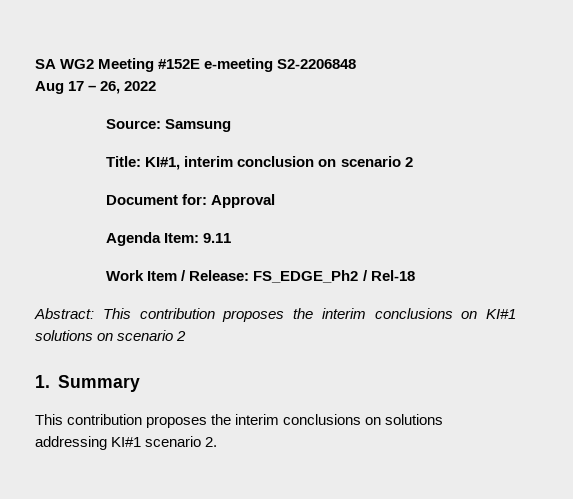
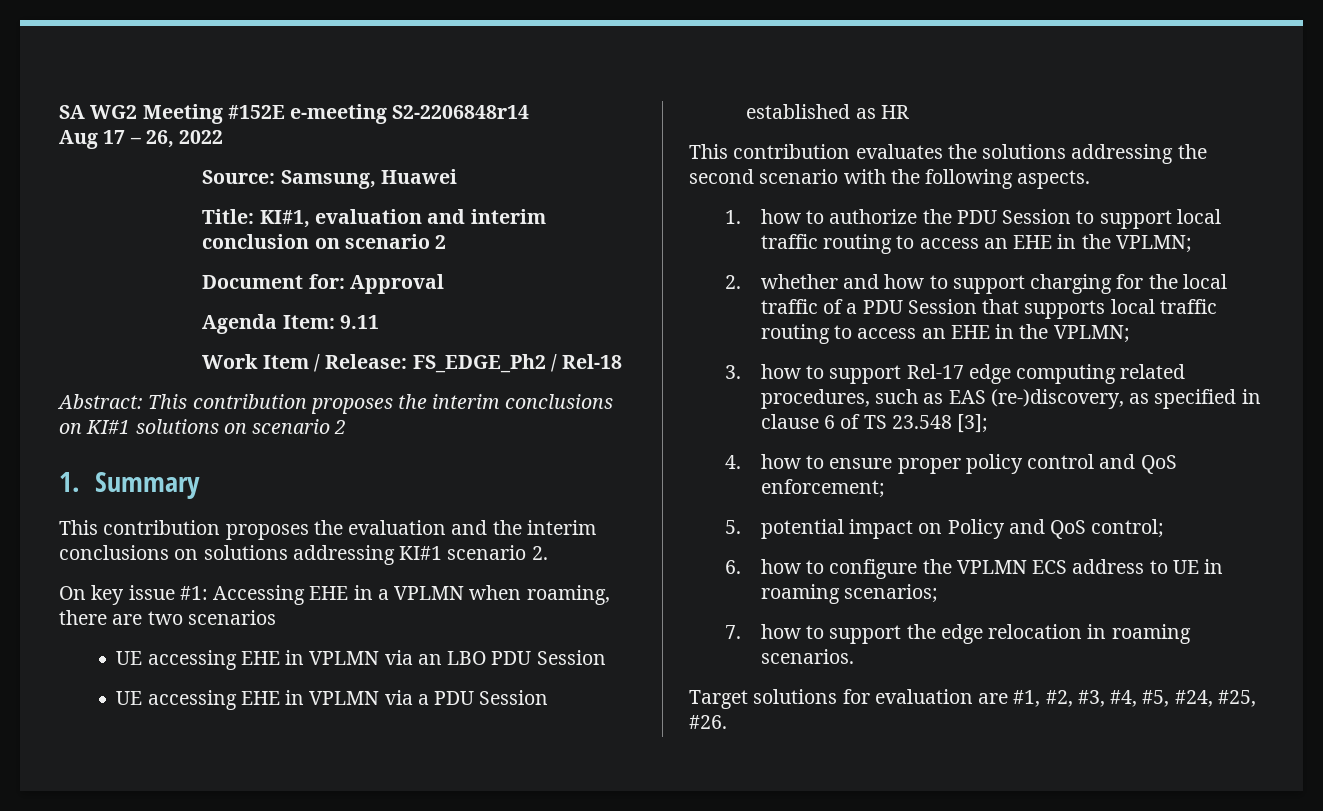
[277,59,357,69] S2-2206848 -> [392,105,530,119] S2-2206848r14
[165,119,232,132] Samsung -> [280,169,457,189] Samsung, Huawei
(181, 163) none -> [314,209,466,224] evaluation and
(232, 419) none -> [348,520,522,535] evaluation and the
(218, 442) none -> [59,585,610,605] [59,610,276,625] [116,650,606,670] [116,690,549,710] [746,104,909,119] [689,144,1207,164] [689,169,1091,189] [724,209,1221,229] [760,234,1192,254] [724,274,1227,294] [760,299,1217,319] [760,324,1130,344] [724,364,1186,384] [760,389,1261,409] [760,414,989,433] [724,454,1177,474] [760,479,885,498] [724,519,1165,539] [724,559,1224,579] [760,584,938,604] [724,624,1191,644] [760,649,854,664] [689,689,1256,709] [689,715,727,729] // On key issue #1: Accessing EHE in a VPLMN when roaming, there are two scenarios // UE accessing EHE in VPLMN via an LBO PDU Session // UE accessing EHE in VPLMN via a PDU Session established as HR // This contribution evaluates the solutions addressing the second scenario with the following aspects. // 1. how to authorize the PDU Session to support local traffic routing to access an EHE in the VPLMN; // 2. whether and how to support charging for the local traffic of a PDU Session that supports local traffic routing to access an EHE in the VPLMN; // 3. how to support Rel-17 edge computing related procedures, such as EAS (re-)discovery, as specified in clause 6 of TS 23.548 [3]; // 4. how to ensure proper policy control and QoS enforcement; // 5. potential impact on Policy and QoS control; // 6. how to configure the VPLMN ECS address to UE in roaming scenarios; // 7. how to support the edge relocation in roaming scenarios. // Target solutions for evaluation are #1, #2, #3, #4, #5, #24, #25, #26.

